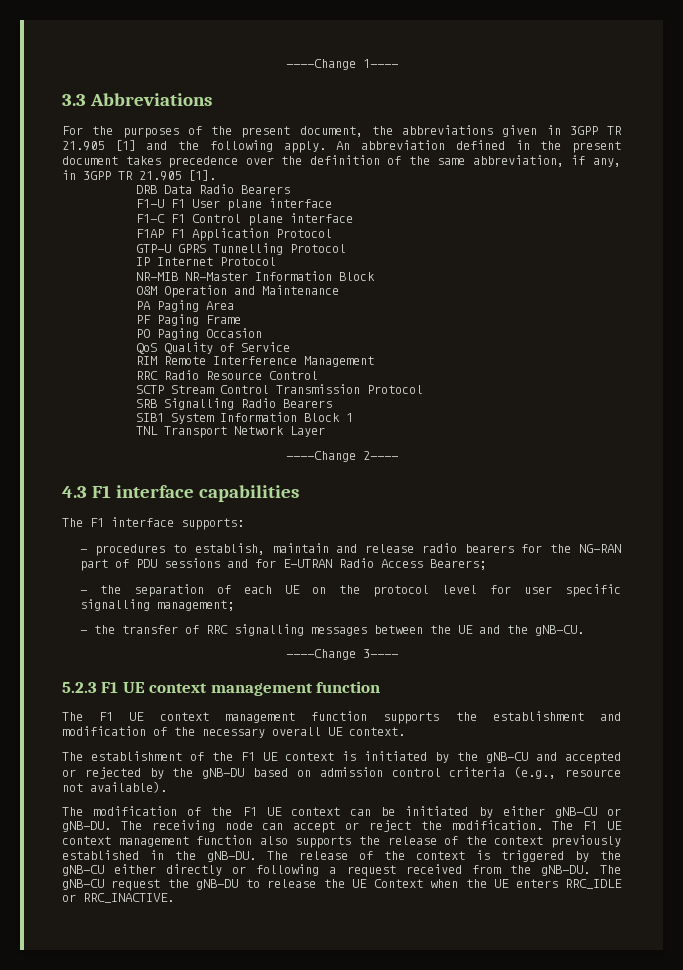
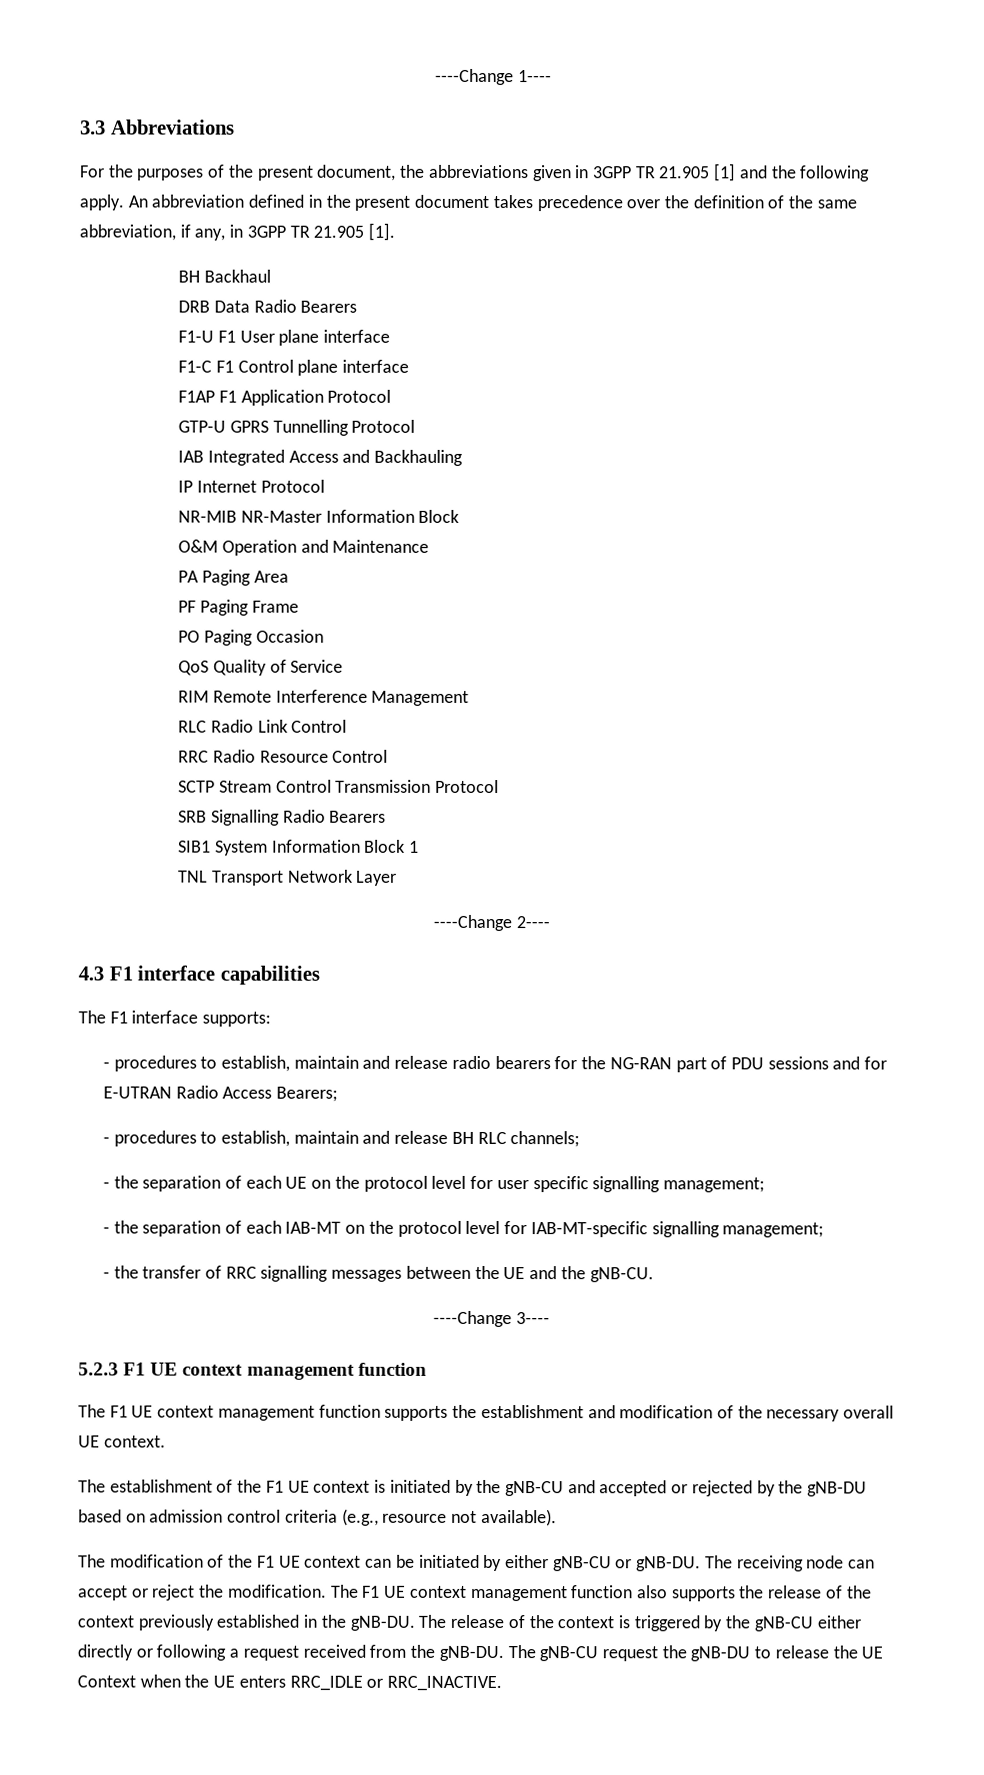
(216, 175) none -> [178,269,271,283] // BH Backhaul
(346, 248) none -> [178,449,464,466] // IAB Integrated Access and Backhauling
(374, 361) none -> [178,719,348,733] // RLC Radio Link Control
(487, 564) none -> [102,1130,581,1148] // - procedures to establish, maintain and release BH RLC channels;
(235, 605) none -> [102,1220,825,1238] // - the separation of each IAB-MT on the protocol level for IAB-MT-specific signalling management;

